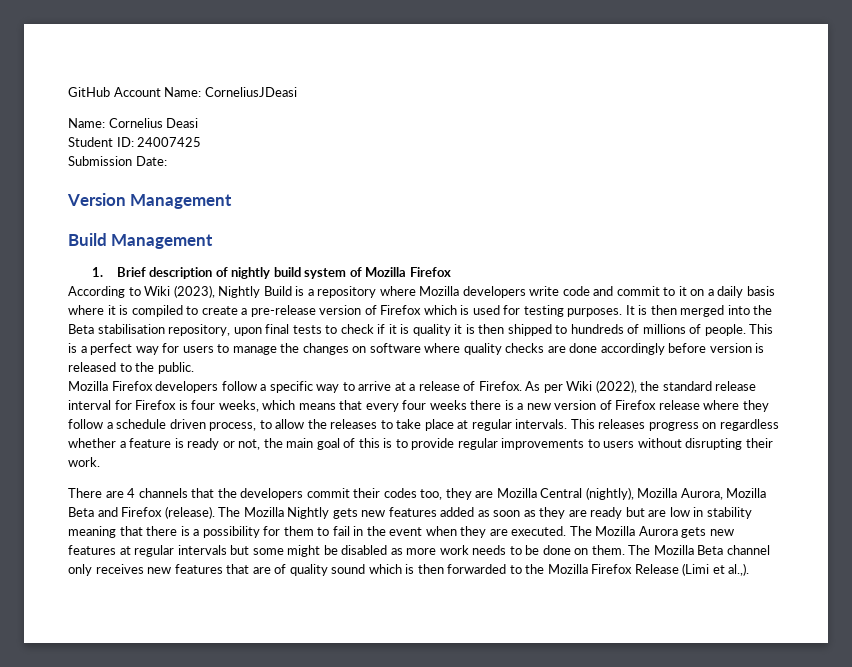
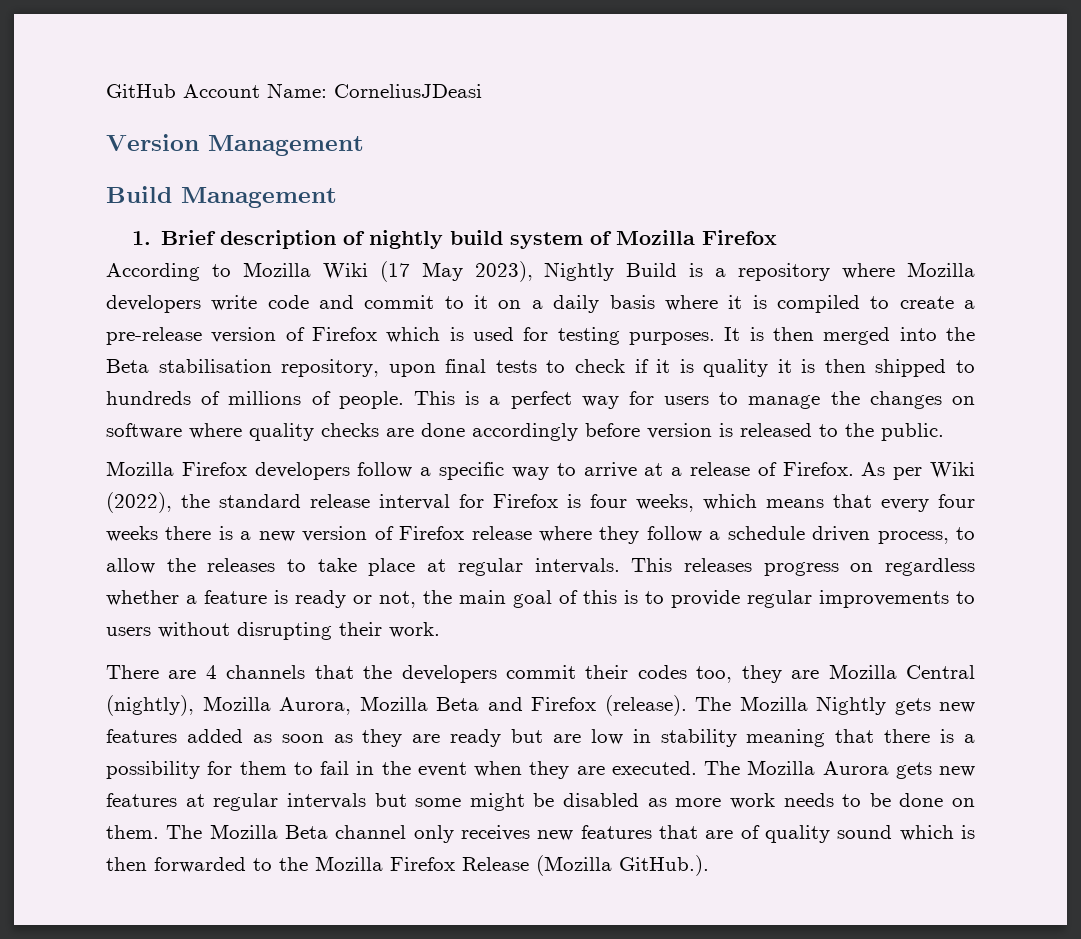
[68,118,199,128] [68,137,202,147] [68,156,167,166] // Name: Cornelius Deasi // Student ID: 24007425 // Submission Date: -> (482, 91) none
[144,285,215,298] Wiki (2023), -> [242,261,533,282] Mozilla Wiki (17 May 2023),
[682,563,750,576] (Limi et al.,). -> [536,855,709,876] (Mozilla GitHub.).

